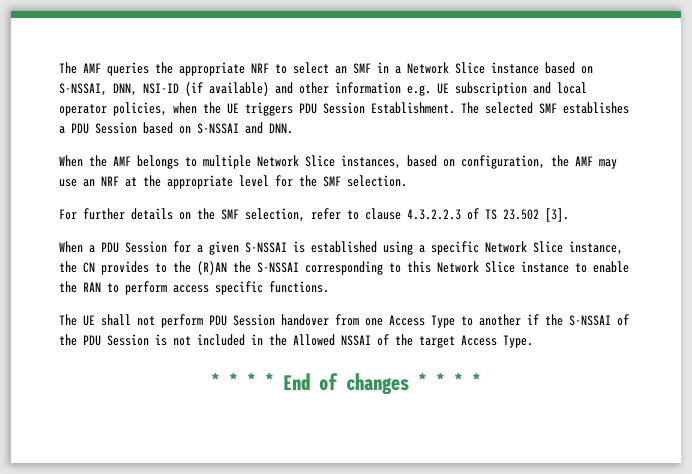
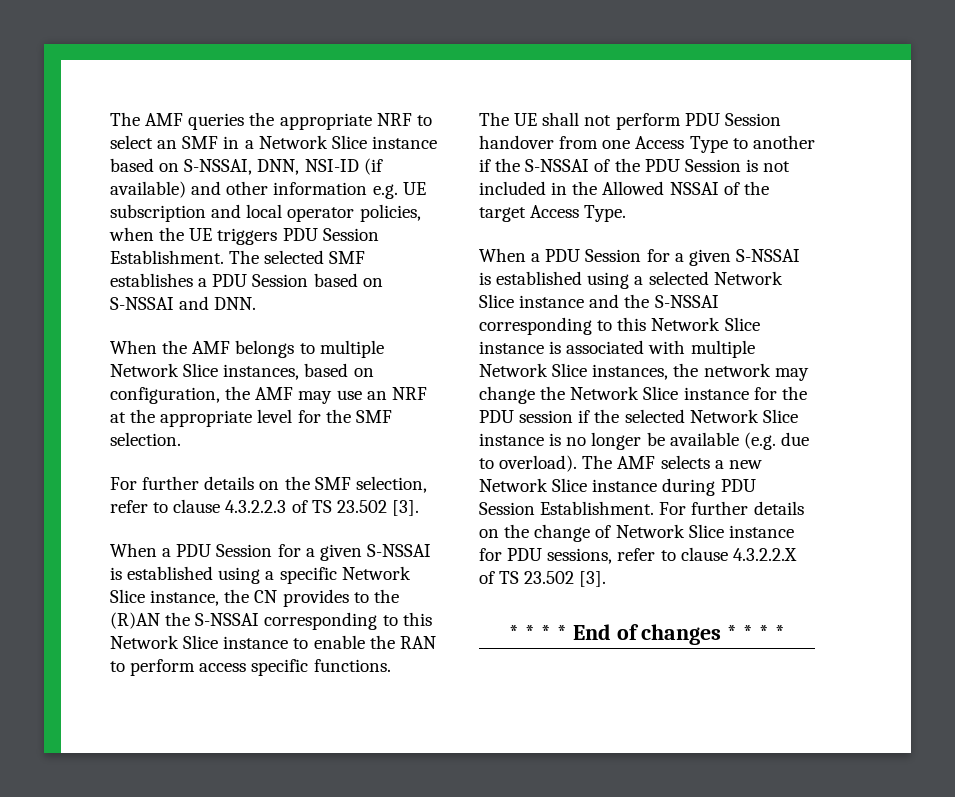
(533, 341) none -> [479,248,800,266] [479,271,783,289] [479,294,719,308] [479,317,760,335] [479,340,755,358] [479,363,809,381] [479,386,807,404] [479,409,798,423] [479,432,809,450] [479,455,762,472] [479,478,756,496] [479,501,804,515] [479,524,794,542] [479,547,797,564] [479,571,607,587] // When a PDU Session for a given S-NSSAI is established using a selected Network Slice instance and the S-NSSAI corresponding to this Network Slice instance is associated with multiple Network Slice instances, the network may change the Network Slice instance for the PDU session if the selected Network Slice instance is no longer be available (e.g. due to overload). The AMF selects a new Network Slice instance during PDU Session Establishment. For further details on the change of Network Slice instance for PDU sessions, refer to clause 4.3.2.2.X of TS 23.502 [3].

